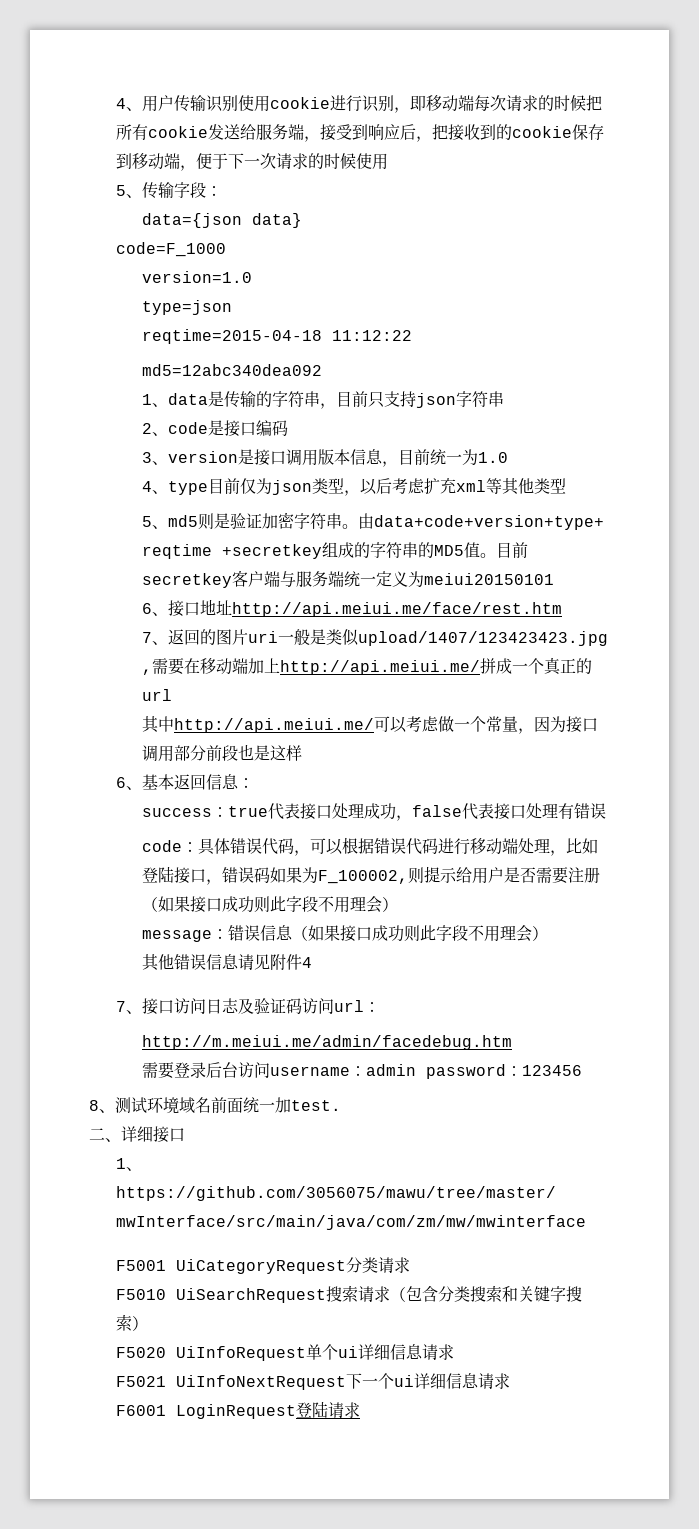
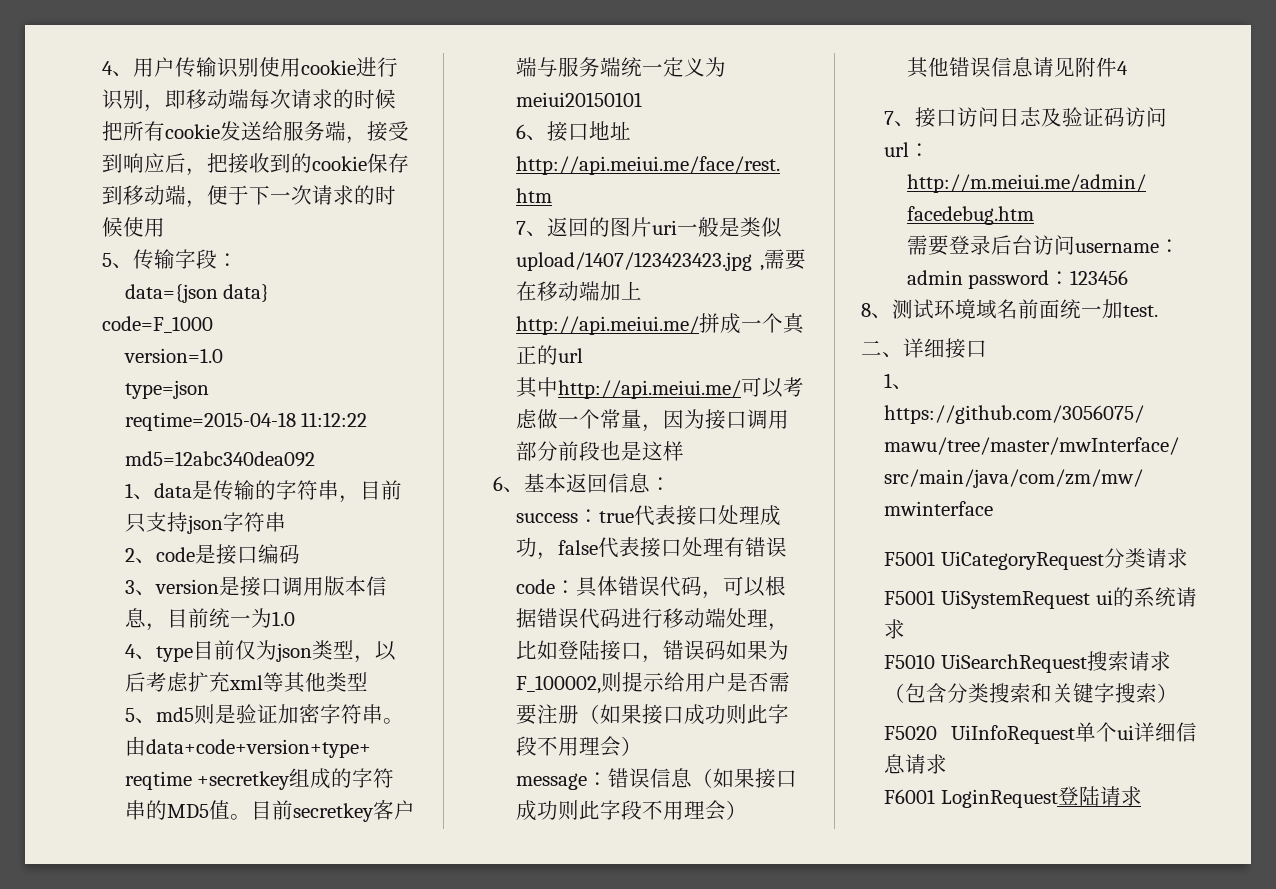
(410, 1265) none -> [883,587,1197,609] [883,619,905,639] // F5001 UiSystemRequest ui的系统请求
[115,1373,510,1390] // F5021 UiInfoNextRequest下一个ui详细信息请求 -> (947, 764) none

